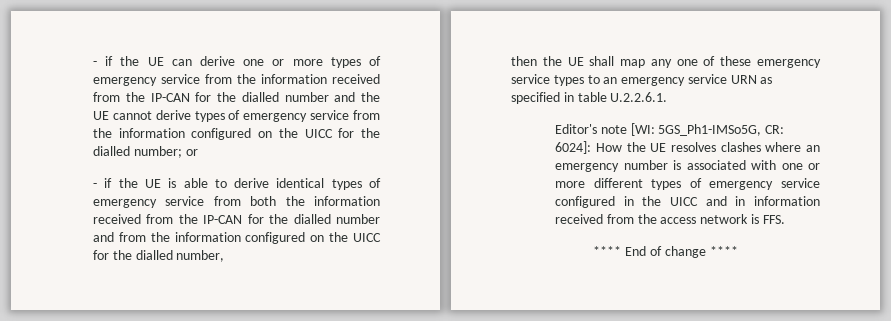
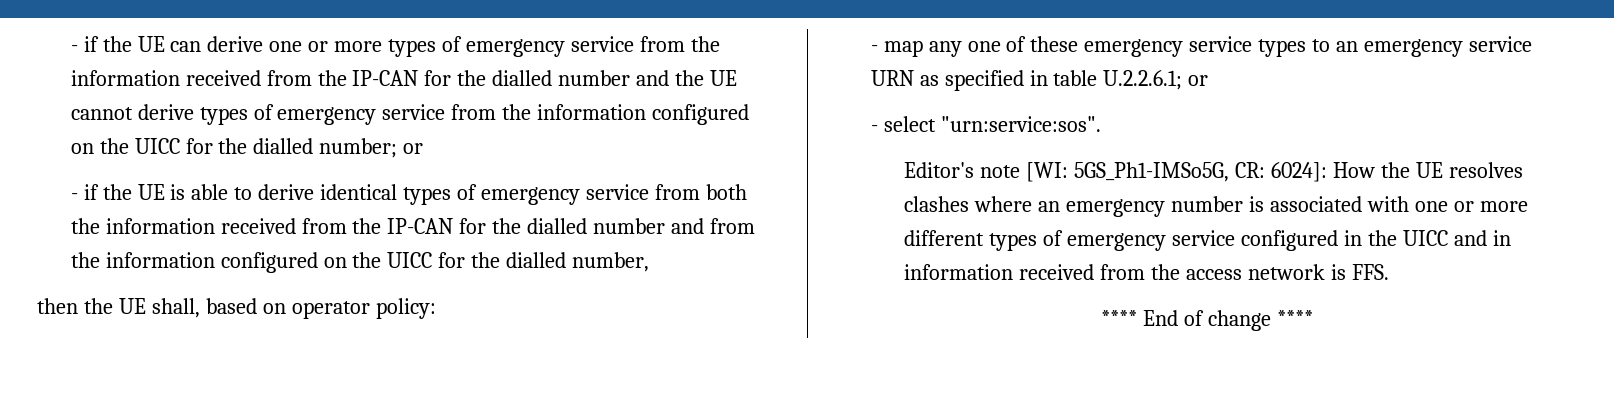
[589,56,615,66] shall -> [151,298,436,319] [870,45,878,52] shall, based on operator policy: // -
[610,92,668,102] U.2.2.6.1. -> [1103,70,1209,90] [870,116,1101,132] U.2.2.6.1; or // - select "urn:service:sos".

